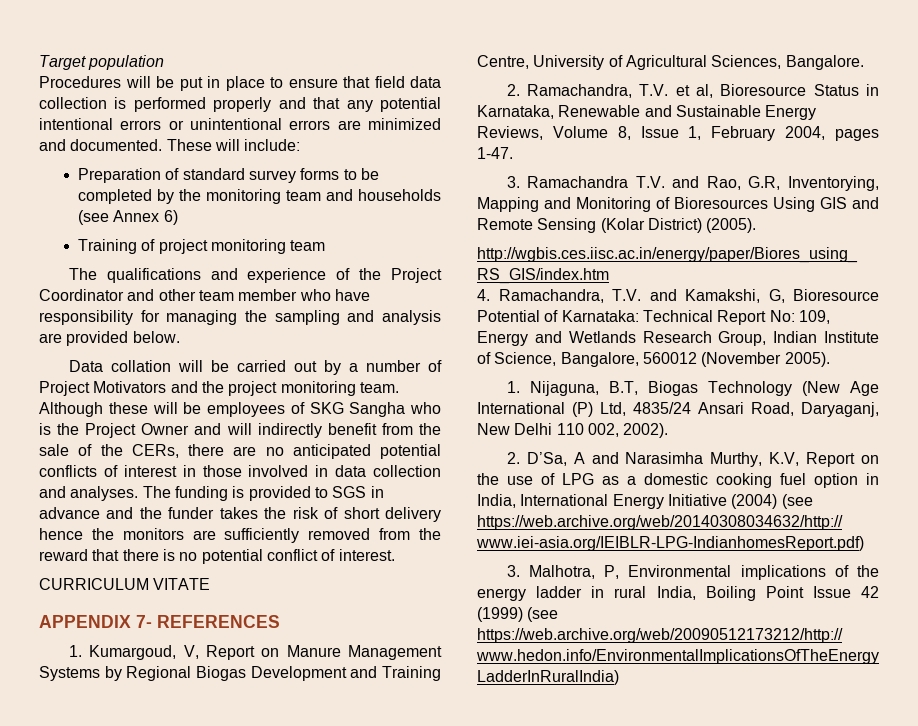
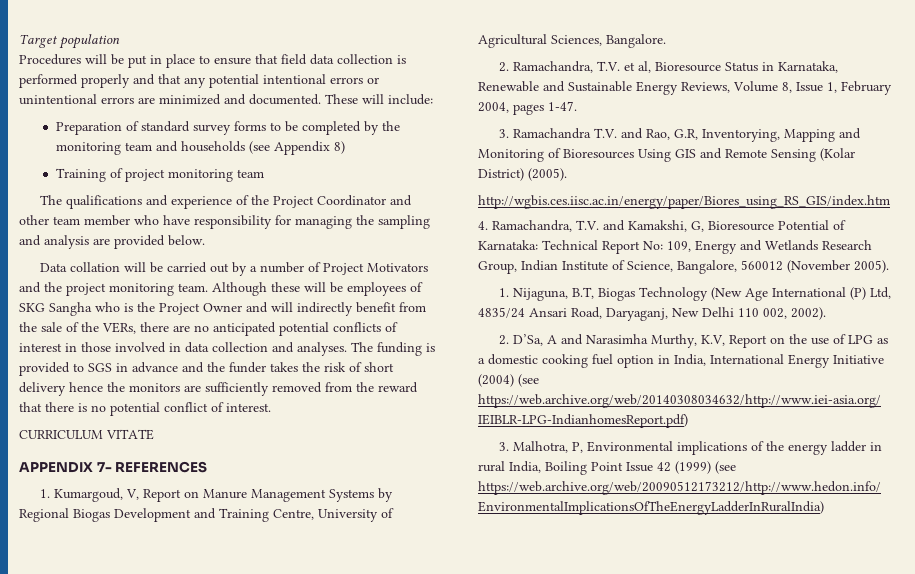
[113,210,178,225] Annex 6) -> [273,141,345,155] Appendix 8)
[131,444,179,458] CERs, -> [102,322,136,334] VERs,

